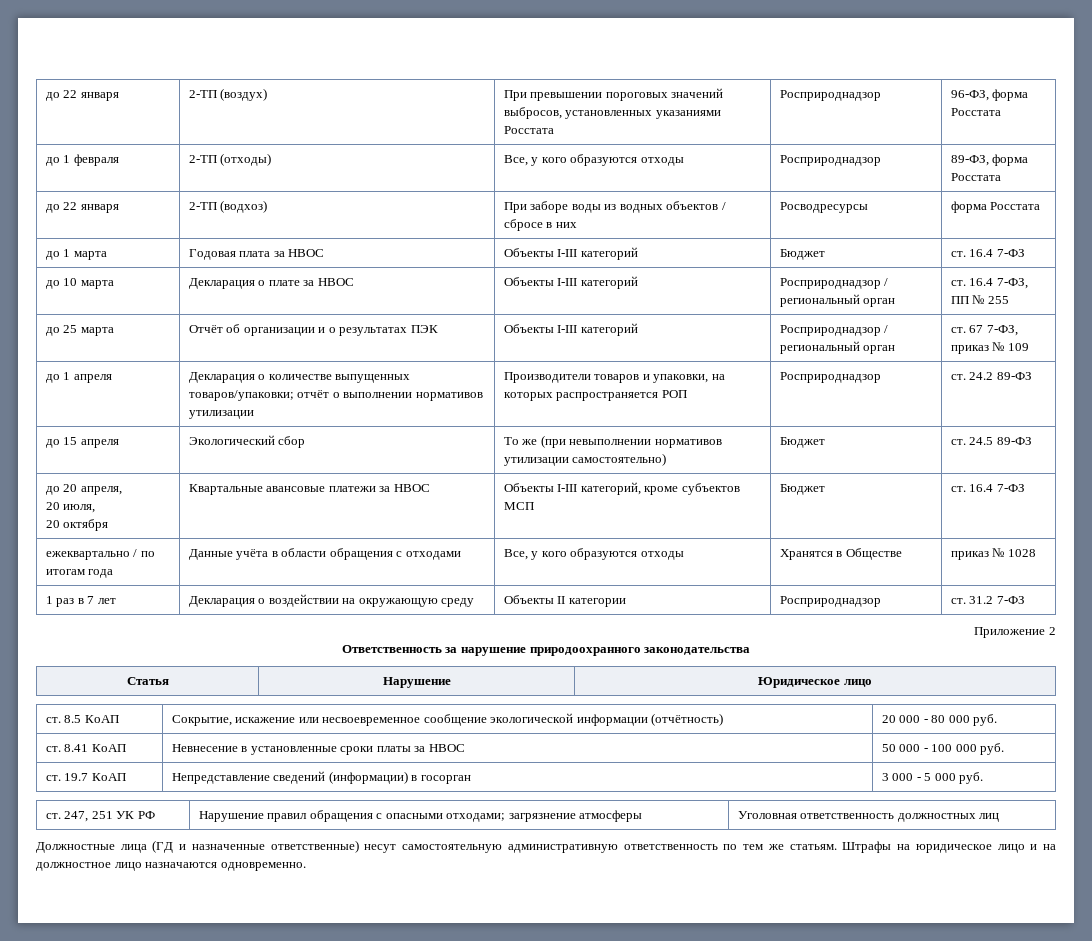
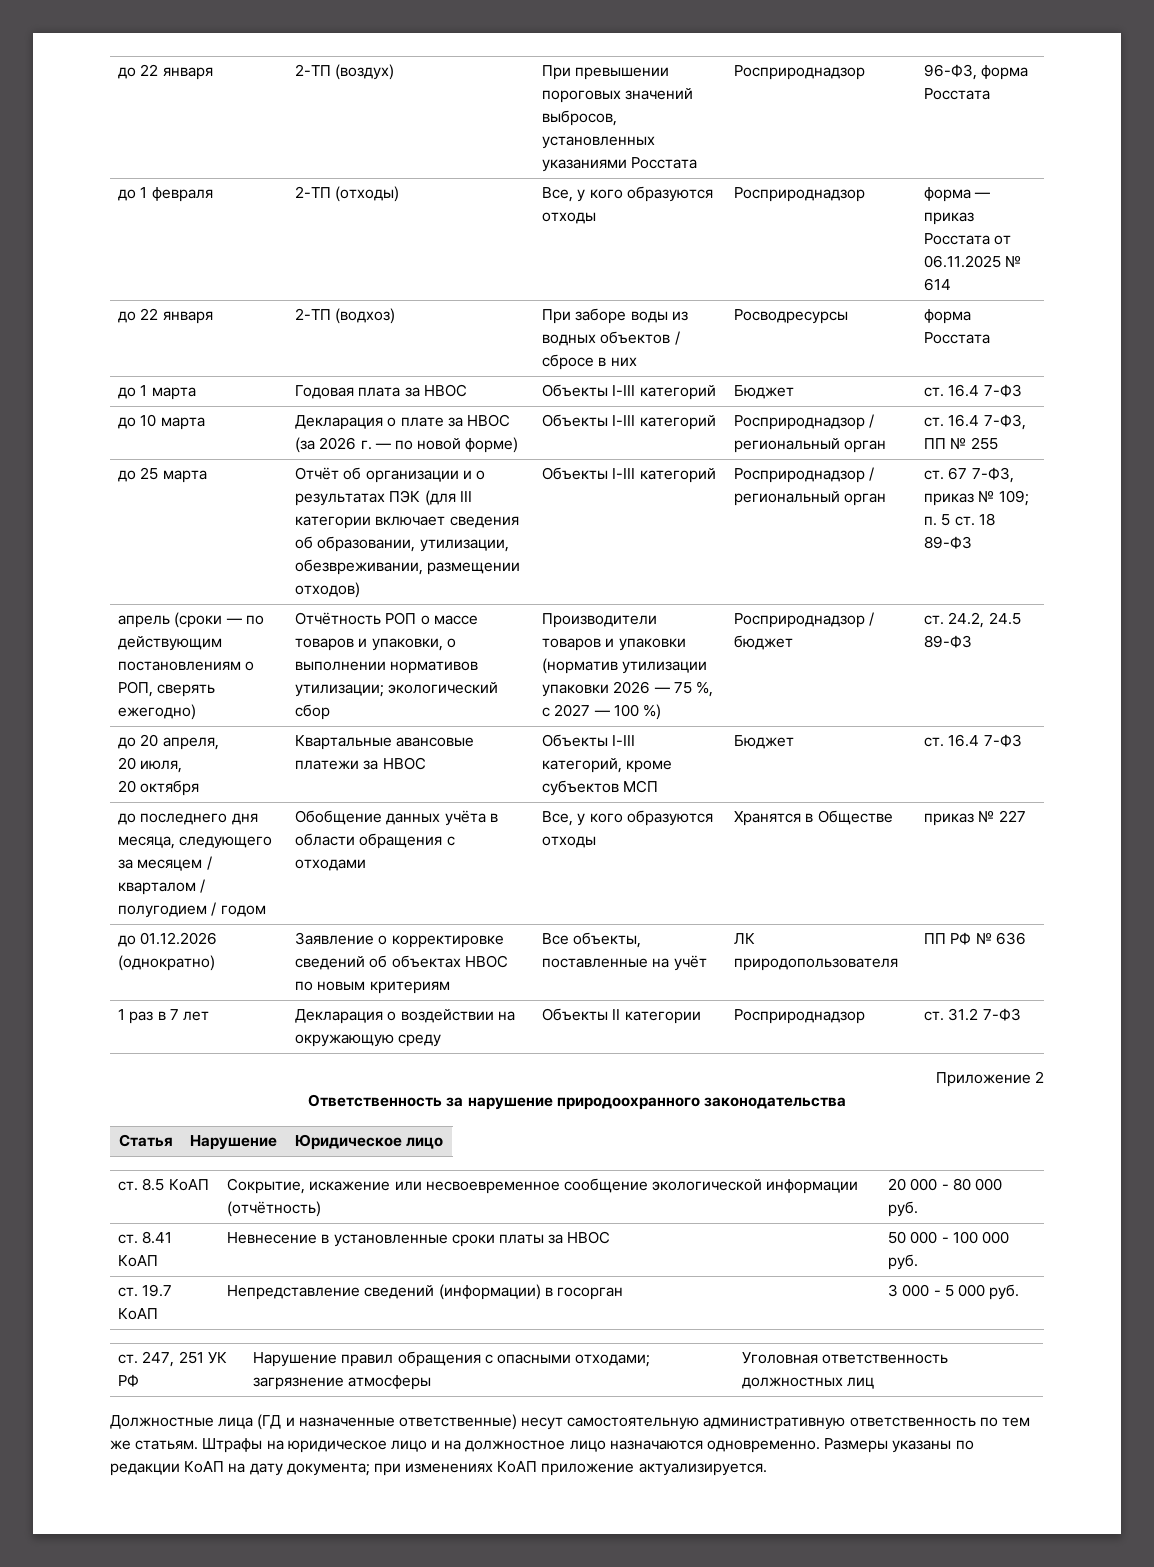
[950,154,1029,166] [950,173,1001,181] 89-ФЗ, форма Росстата -> [924,187,991,202] [924,212,975,225] [924,233,1012,245] [924,255,1022,268] [924,278,952,291] форма — приказ Росстата от 06.11.2025 № 614
(354, 282) none -> [295,437,519,453] (за 2026 г. — по новой форме)
(438, 329) none -> [424,490,472,506] [295,516,519,529] [295,536,509,552] [295,559,521,575] [295,582,361,598] (для III категории включает сведения об образовании, утилизации, обезвреживании, размещении отходов)
[1007,343,1029,351] [45,372,112,383] [188,372,411,383] [188,390,483,401] [188,410,254,419] [503,372,725,383] [503,390,687,401] [779,372,881,383] [950,372,1032,380] [45,437,119,448] [188,435,306,448] [503,435,722,448] [503,453,667,466] [779,437,825,448] [950,439,966,445] 109 // до 1 апреля | Декларация о количестве выпущенных товаров/упаковки; отчёт о выполнении нормативов утилизации | Производители товаров и упаковки, на которых распространяется РОП | Росприроднадзор | ст. 24.2 89-ФЗ // до 15 апреля | Экологический сбор | То же (при невыполнении нормативов утилизации самостоятельно) | Бюджет | ст. -> [998,490,1029,506] [924,513,995,526] [924,536,973,549] [118,612,264,628] [118,636,223,651] [118,661,255,671] [118,681,216,697] [118,704,197,720] [295,612,478,625] [295,638,456,651] [295,661,479,674] [295,682,499,697] [295,704,331,720] [542,613,658,628] [542,638,686,651] [542,658,708,674] [542,681,713,697] [542,704,661,720] [734,612,875,628] [734,635,794,650] [924,612,985,628] 109; п. 5 ст. 18 89-ФЗ // апрель (сроки — по действующим постановлениям о РОП, сверять ежегодно) | Отчётность РОП о массе товаров и упаковки, о выполнении нормативов утилизации; экологический сбор | Производители товаров и упаковки (норматив утилизации упаковки 2026 — 75 %, с 2027 — 100 %) | Росприроднадзор / бюджет | ст. 24.2,
[45,549,155,560] [45,569,114,578] [188,549,233,560] ежеквартально / по итогам года | Данные -> [118,813,258,825] [118,836,273,849] [118,856,212,871] [118,879,206,895] [118,902,266,918] [295,810,441,825] до последнего дня месяца, следующего за месяцем / кварталом / полугодием / годом | Обобщение данных
[1007,549,1036,557] 1028 -> [998,810,1026,822] [118,932,218,947] [118,955,216,971] [295,932,504,948] [295,955,508,970] [295,981,450,994] [542,932,642,948] [542,955,707,971] [734,933,756,944] [734,958,899,971] [924,932,1026,945] 227 // до 01.12.2026 (однократно) | Заявление о корректировке сведений об объектах НВОС по новым критериям | Все объекты, поставленные на учёт | ЛК природопользователя | ПП РФ № 636
(306, 866) none -> [824,1438,974,1453] [110,1461,767,1476] Размеры указаны по редакции КоАП на дату документа; при изменениях КоАП приложение актуализируется.

